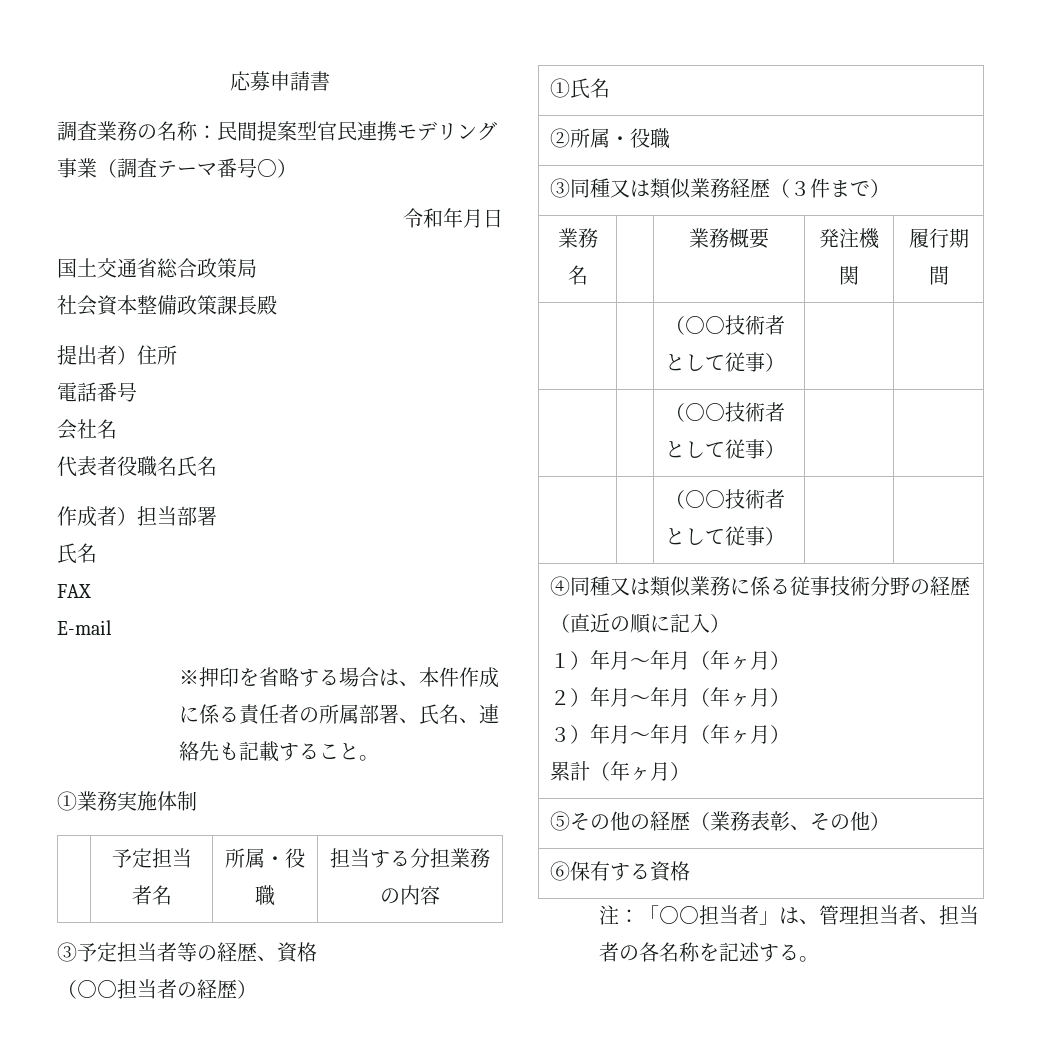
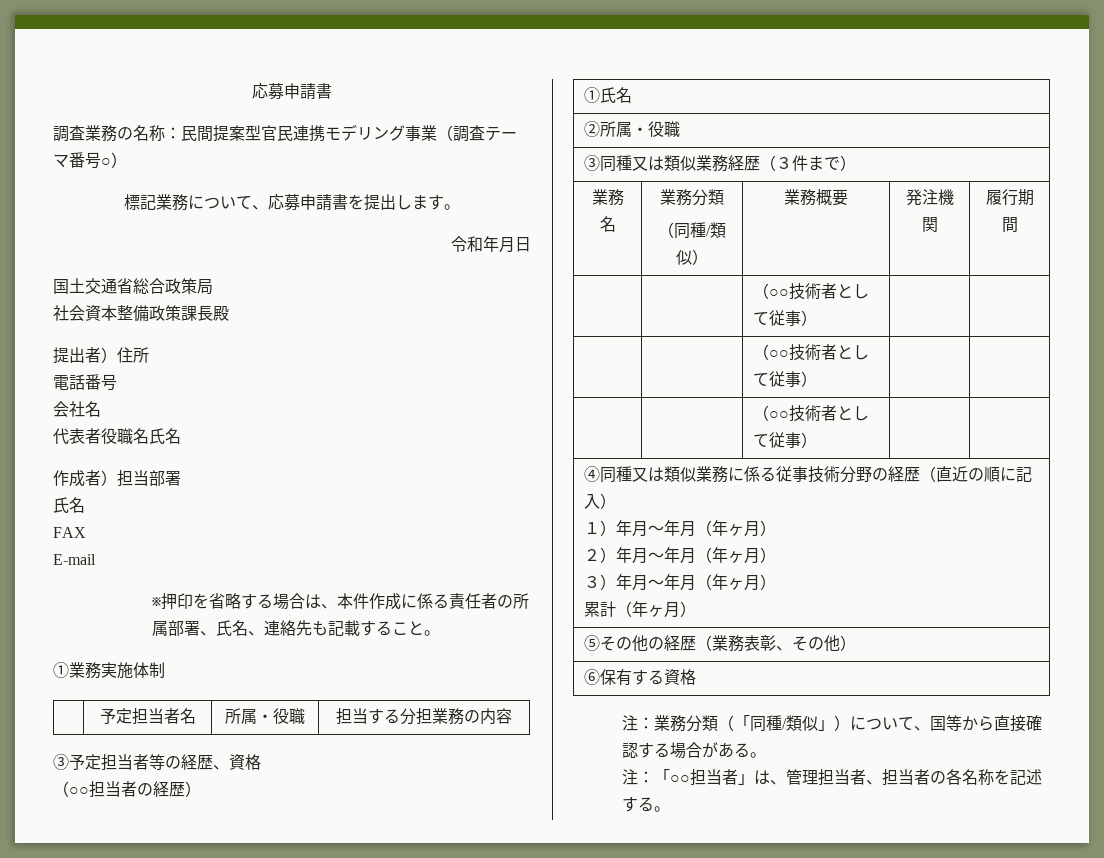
(297, 168) none -> [124,194,460,211] // 標記業務について、応募申請書を提出します。
(588, 275) none -> [660,189,724,206] [658,222,726,239] [676,249,708,265] 業務分類 // （同種/類似）
(690, 871) none -> [622,715,1043,732] [622,742,767,759] // 注：業務分類（「同種/類似」）について、国等から直接確認する場合がある。

